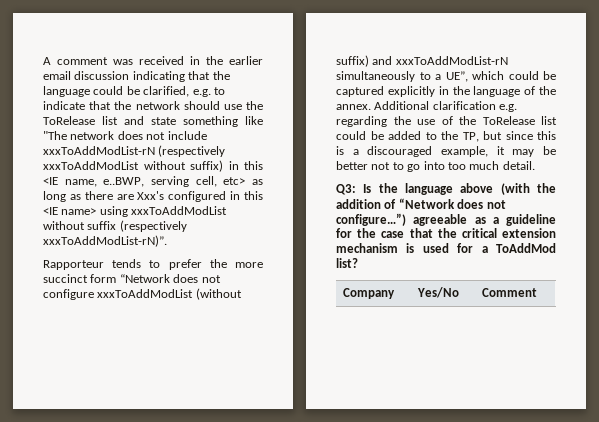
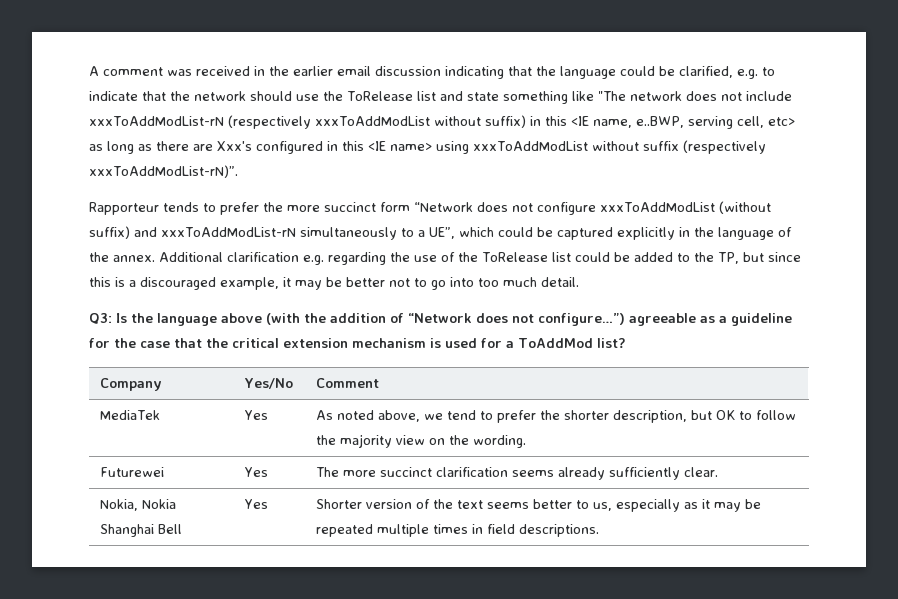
(538, 292) none -> [100,410,161,420] [244,410,269,420] [316,410,797,423] [316,434,527,448] [100,467,165,477] [244,467,269,477] [316,467,719,480] [100,499,177,511] [100,524,183,537] [244,499,269,509] [316,499,762,512] [316,524,600,537] // MediaTek | Yes | As noted above, we tend to prefer the shorter description, but OK to follow the majority view on the wording. // Futurewei | Yes | The more succinct clarification seems already sufficiently clear. // Nokia, Nokia Shanghai Bell | Yes | Shorter version of the text seems better to us, especially as it may be repeated multiple times in field descriptions.

